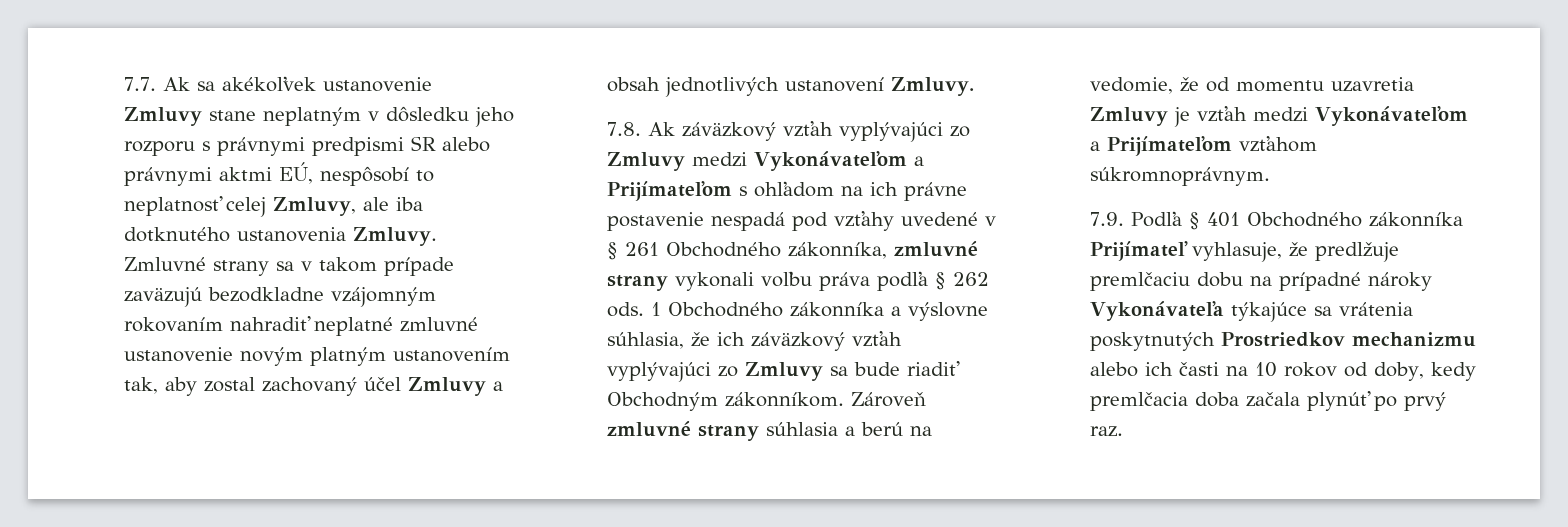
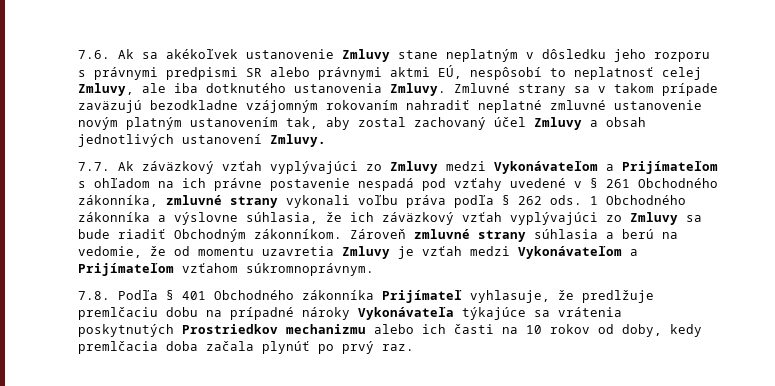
[123,77,156,91] 7.7. -> [77,50,110,59] 7.6.
[606,122,641,136] 7.8. -> [77,162,110,171] 7.7.
[1089,212,1124,226] 7.9. -> [77,291,110,300] 7.8.

